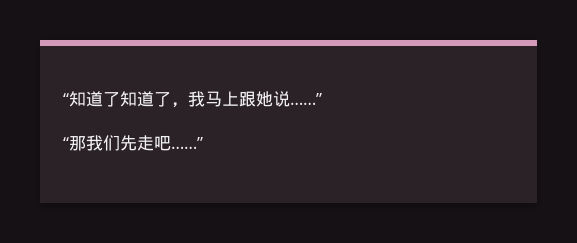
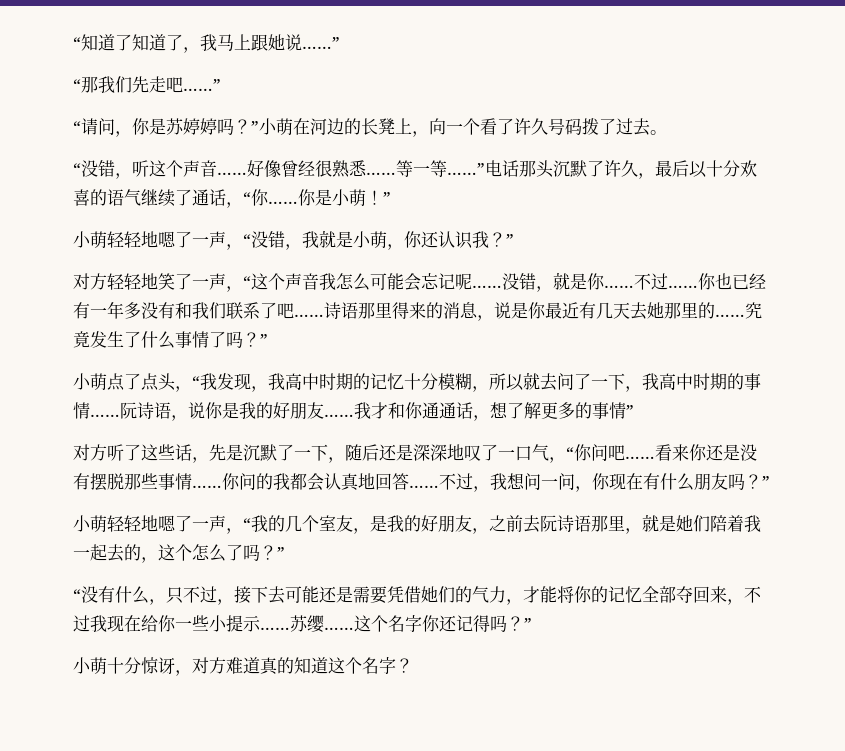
(203, 143) none -> [73,118,667,137] [73,160,757,179] [73,189,391,208] [73,230,514,250] [73,272,766,292] [73,301,762,321] [73,331,268,349] [73,372,761,392] [73,402,634,421] [73,444,757,463] [73,473,770,492] [73,514,761,534] [73,544,285,563] [73,586,761,605] [73,615,532,633] [73,657,413,676] // “请问，你是苏婷婷吗？”小萌在河边的长凳上，向一个看了许久号码拨了过去。 // “没错，听这个声音……好像曾经很熟悉……等一等……”电话那头沉默了许久，最后以十分欢喜的语气继续了通话，“你……你是小萌！” // 小萌轻轻地嗯了一声，“没错，我就是小萌，你还认识我？” // 对方轻轻地笑了一声，“这个声音我怎么可能会忘记呢……没错，就是你……不过……你也已经有一年多没有和我们联系了吧……诗语那里得来的消息，说是你最近有几天去她那里的……究竟发生了什么事情了吗？” // 小萌点了点头，“我发现，我高中时期的记忆十分模糊，所以就去问了一下，我高中时期的事情……阮诗语，说你是我的好朋友……我才和你通通话，想了解更多的事情” // 对方听了这些话，先是沉默了一下，随后还是深深地叹了一口气，“你问吧……看来你还是没有摆脱那些事情……你问的我都会认真地回答……不过，我想问一问，你现在有什么朋友吗？” // 小萌轻轻地嗯了一声，“我的几个室友，是我的好朋友，之前去阮诗语那里，就是她们陪着我一起去的，这个怎么了吗？” // “没有什么，只不过，接下去可能还是需要凭借她们的气力，才能将你的记忆全部夺回来，不过我现在给你一些小提示……苏缨……这个名字你还记得吗？” // 小萌十分惊讶，对方难道真的知道这个名字？

